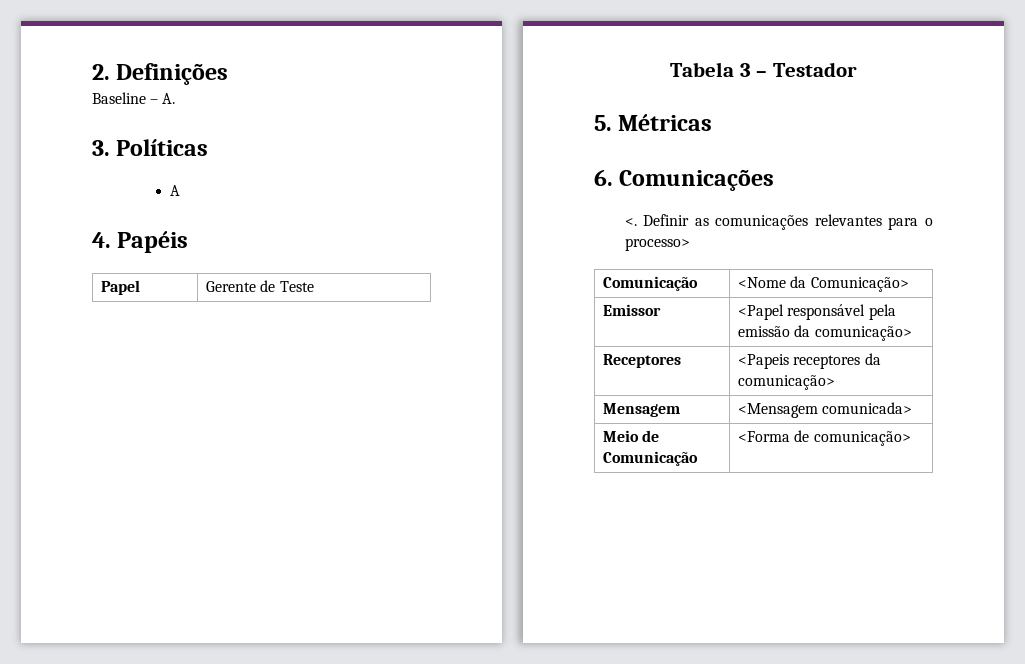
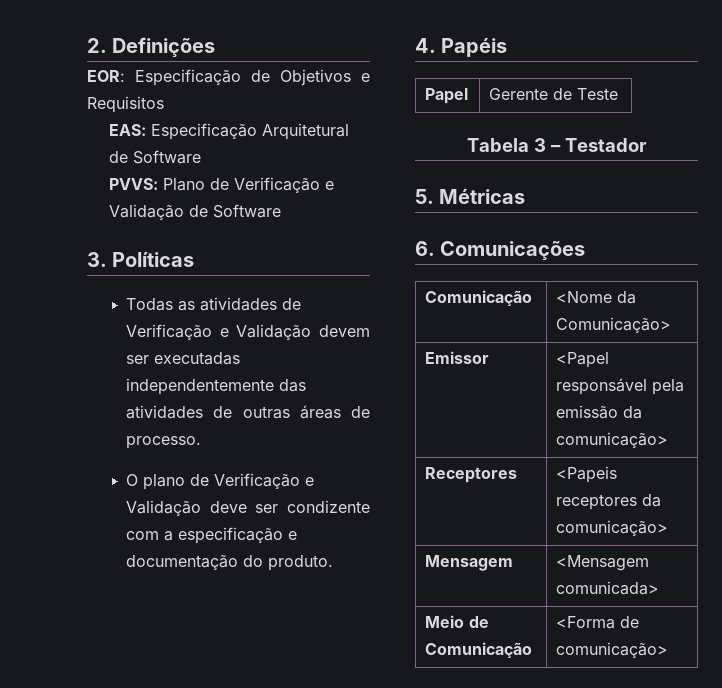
[92,92,176,104] [92,139,209,156] [170,185,181,196] Baseline – A. // 3. Políticas // A -> [87,69,370,86] [87,96,164,113] [108,123,349,140] [108,150,201,164] [108,177,334,193] [108,204,281,220] [87,251,195,267] [126,297,302,311] [126,324,370,340] [126,352,241,365] [126,378,307,395] [126,405,370,419] [126,436,202,449] [126,473,315,490] [126,500,370,516] [126,527,298,544] [126,555,334,571] EOR: Especificação de Objetivos e Requisitos // EAS: Especificação Arquitetural de Software // PVVS: Plano de Verificação e Validação de Software // 3. Políticas // Todas as atividades de Verificação e Validação devem ser executadas independentemente das atividades de outras áreas de processo. // O plano de Verificação e Validação deve ser condizente com a especificação e documentação do produto.
[624,214,933,230] [624,238,690,251] // <. Definir as comunicações relevantes para o processo> -> (586, 250) none

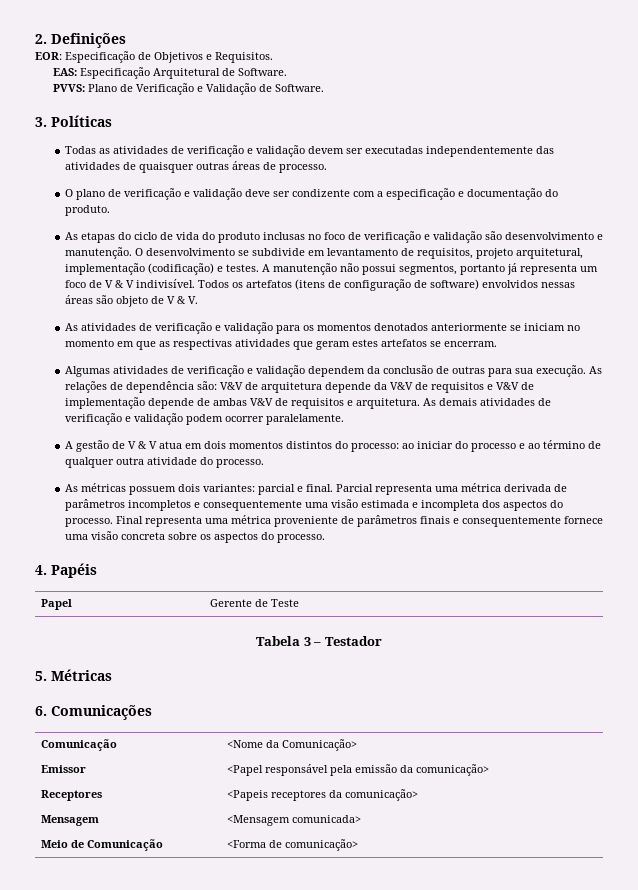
[87,96,164,113] Requisitos -> [215,52,273,63] Requisitos.
[132,150,201,164] Software -> [237,68,287,76] Software.
[212,204,281,218] Software -> [274,84,324,92] Software.
[126,324,312,340] Verificação e Validação -> [186,145,305,157] verificação e validação
(233, 412) none -> [138,162,194,173] quaisquer
[214,473,315,489] [126,500,202,516] Verificação e Validação -> [123,188,242,200] verificação e validação
(334, 563) none -> [64,231,603,243] [64,247,583,259] [64,263,598,275] [64,279,575,291] [64,295,198,307] [64,322,580,334] [64,339,497,350] [64,365,602,377] [64,381,534,393] [64,397,551,409] [64,413,344,425] [64,440,601,452] [64,457,264,468] [64,483,567,495] [64,499,563,511] [64,515,603,527] [64,531,325,543] // As etapas do ciclo de vida do produto inclusas no foco de verificação e validação são desenvolvimento e manutenção. O desenvolvimento se subdivide em levantamento de requisitos, projeto arquitetural, implementação (codificação) e testes. A manutenção não possui segmentos, portanto já representa um foco de V & V indivisível. Todos os artefatos (itens de configuração de software) envolvidos nessas áreas são objeto de V & V. // As atividades de verificação e validação para os momentos denotados anteriormente se iniciam no momento em que as respectivas atividades que geram estes artefatos se encerram. // Algumas atividades de verificação e validação dependem da conclusão de outras para sua execução. As relações de dependência são: V&V de arquitetura depende da V&V de requisitos e V&V de implementação depende de ambas V&V de requisitos e arquitetura. As demais atividades de verificação e validação podem ocorrer paralelamente. // A gestão de V & V atua em dois momentos distintos do processo: ao iniciar do processo e ao término de qualquer outra atividade do processo. // As métricas possuem dois variantes: parcial e final. Parcial representa uma métrica derivada de parâmetros incompletos e consequentemente uma visão estimada e incompleta dos aspectos do processo. Final representa uma métrica proveniente de parâmetros finais e consequentemente fornece uma visão concreta sobre os aspectos do processo.

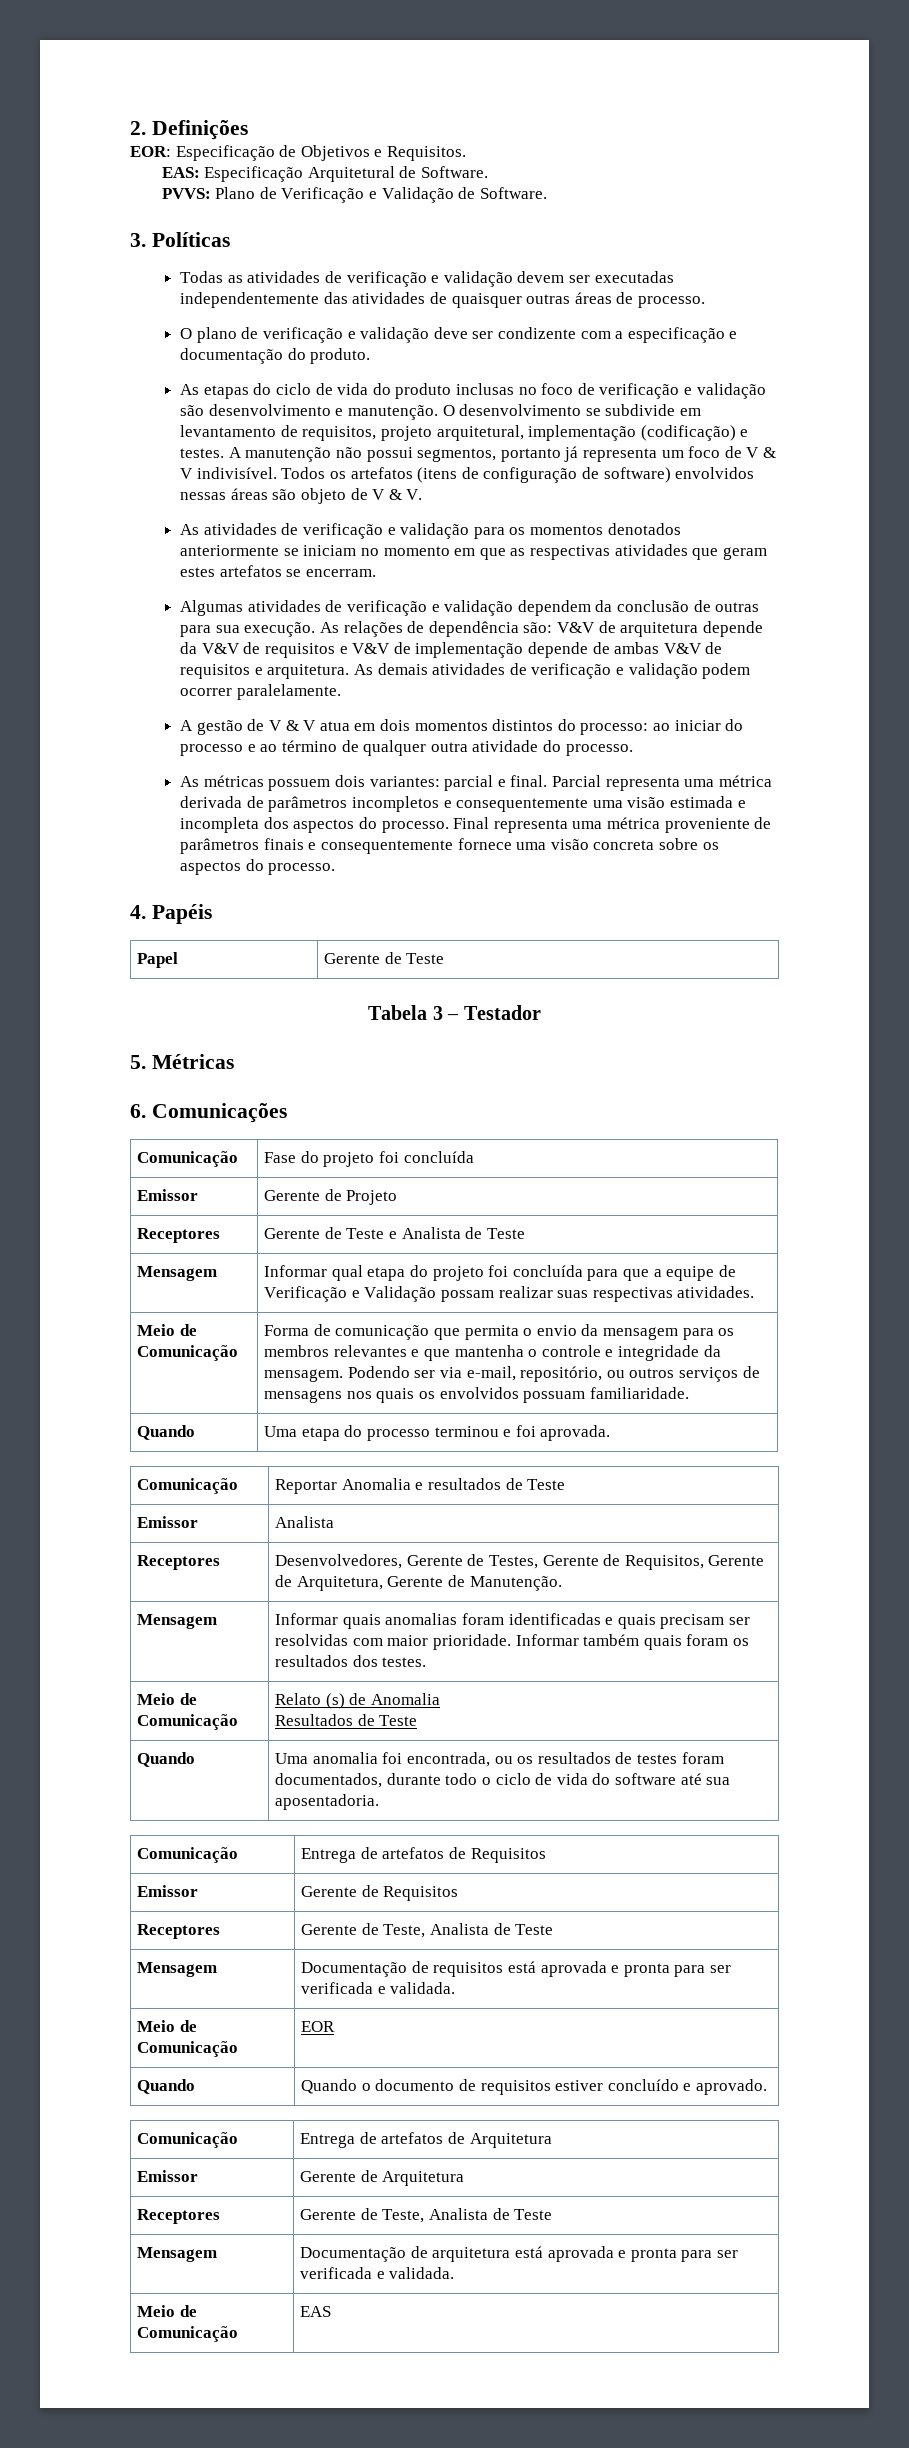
[227,739,358,751] [41,765,87,773] [227,764,490,776] [41,790,103,801] [227,789,419,801] [41,815,100,826] [227,815,362,826] [41,839,164,851] [227,839,359,851] <Nome da Comunicação> // Emissor | <Papel responsável pela emissão da comunicação> // Receptores | <Papeis receptores da comunicação> // Mensagem | <Mensagem comunicada> // Meio de Comunicação | <Forma de comunicação> -> [264,1151,474,1167] [137,1189,199,1201] [264,1189,398,1205] [137,1228,221,1243] [264,1227,525,1239] [137,1266,218,1281] [264,1265,736,1281] [264,1286,755,1302] [137,1324,197,1336] [137,1345,239,1361] [264,1324,735,1340] [264,1345,721,1361] [264,1366,760,1382] [264,1387,689,1403] [137,1425,196,1440] [264,1425,611,1441] [137,1478,239,1494] [275,1478,566,1494] [137,1516,199,1528] [275,1516,335,1528] [137,1555,221,1570] [275,1554,765,1570] [275,1575,562,1591] [137,1614,218,1629] [275,1613,750,1629] [275,1634,749,1650] [275,1655,427,1667] [137,1693,197,1705] [137,1714,239,1730] [275,1693,440,1709] [275,1714,418,1726] [137,1752,196,1767] [275,1752,724,1767] [275,1773,731,1788] [275,1794,380,1810] [137,1847,239,1863] [301,1847,546,1863] [137,1885,199,1897] [301,1885,459,1901] [137,1924,221,1939] [301,1923,554,1938] [137,1962,218,1977] [301,1961,731,1977] [301,1982,456,1994] [137,2020,197,2032] [137,2041,239,2057] [301,2021,336,2032] [137,2079,196,2094] [301,2079,767,2095] [137,2132,239,2148] [300,2132,552,2148] [137,2170,199,2182] [300,2170,465,2186] [137,2209,221,2224] [300,2208,553,2223] [137,2247,218,2262] [300,2246,738,2262] [300,2267,455,2279] [137,2305,197,2317] [137,2326,239,2342] [300,2306,332,2317] Fase do projeto foi concluída // Emissor | Gerente de Projeto // Receptores | Gerente de Teste e Analista de Teste // Mensagem | Informar qual etapa do projeto foi concluída para que a equipe de Verificação e Validação possam realizar suas respectivas atividades. // Meio de Comunicação | Forma de comunicação que permita o envio da mensagem para os membros relevantes e que mantenha o controle e integridade da mensagem. Podendo ser via e-mail, repositório, ou outros serviços de mensagens nos quais os envolvidos possuam familiaridade. // Quando | Uma etapa do processo terminou e foi aprovada. // Comunicação | Reportar Anomalia e resultados de Teste // Emissor | Analista // Receptores | Desenvolvedores, Gerente de Testes, Gerente de Requisitos, Gerente de Arquitetura, Gerente de Manutenção. // Mensagem | Informar quais anomalias foram identificadas e quais precisam ser resolvidas com maior prioridade. Informar também quais foram os resultados dos testes. // Meio de Comunicação | Relato (s) de Anomalia // Resultados de Teste // Quando | Uma anomalia foi encontrada, ou os resultados de testes foram documentados, durante todo o ciclo de vida do software até sua aposentadoria. // Comunicação | Entrega de artefatos de Requisitos // Emissor | Gerente de Requisitos // Receptores | Gerente de Teste, Analista de Teste // Mensagem | Documentação de requisitos está aprovada e pronta para ser verificada e validada. // Meio de Comunicação | EOR // Quando | Quando o documento de requisitos estiver concluído e aprovado. // Comunicação | Entrega de artefatos de Arquitetura // Emissor | Gerente de Arquitetura // Receptores | Gerente de Teste, Analista de Teste // Mensagem | Documentação de arquitetura está aprovada e pronta para ser verificada e validada. // Meio de Comunicação | EAS

